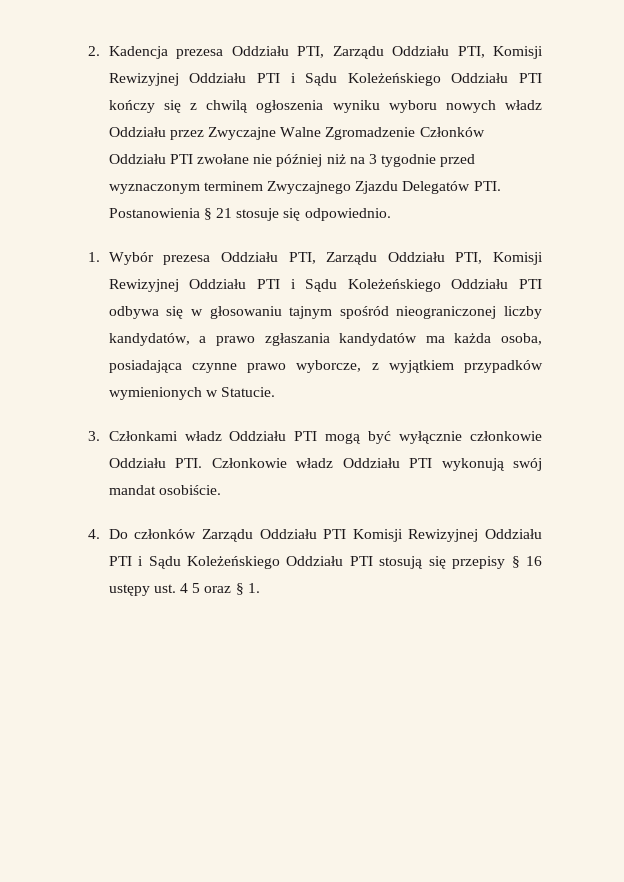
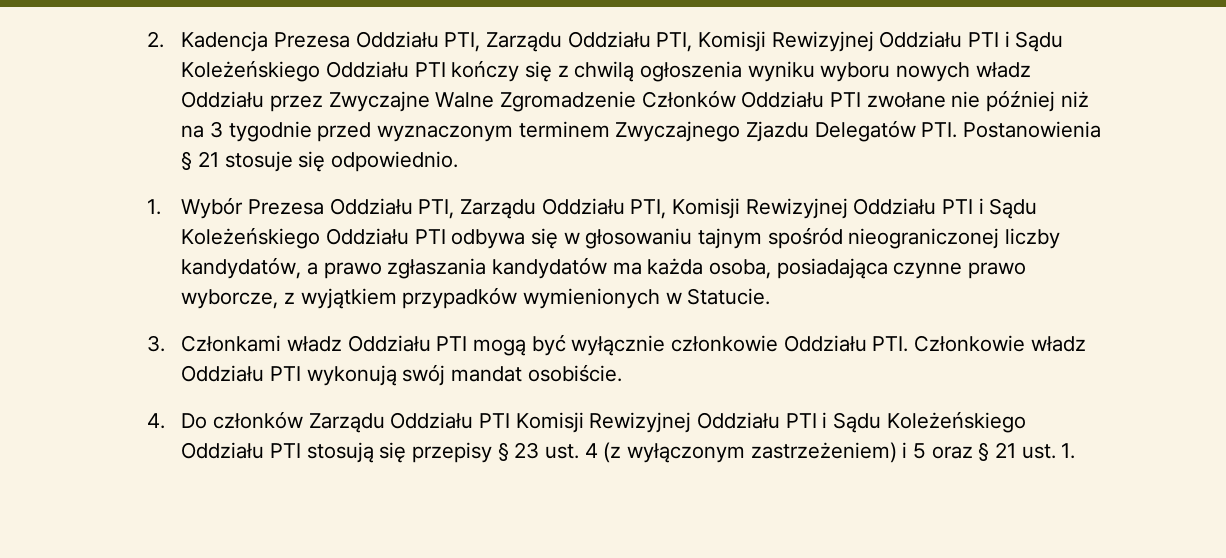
[176,49,224,59] prezesa -> [273,32,350,48] Prezesa
[163,255,211,265] prezesa -> [247,199,324,215] Prezesa
[526,556,543,566] [108,583,189,596] 16 ustępy ust. 4 -> [514,442,908,463] 23 ust. 4 (z wyłączonym zastrzeżeniem) i
(244, 589) none -> [994,442,1056,459] 21 ust.

